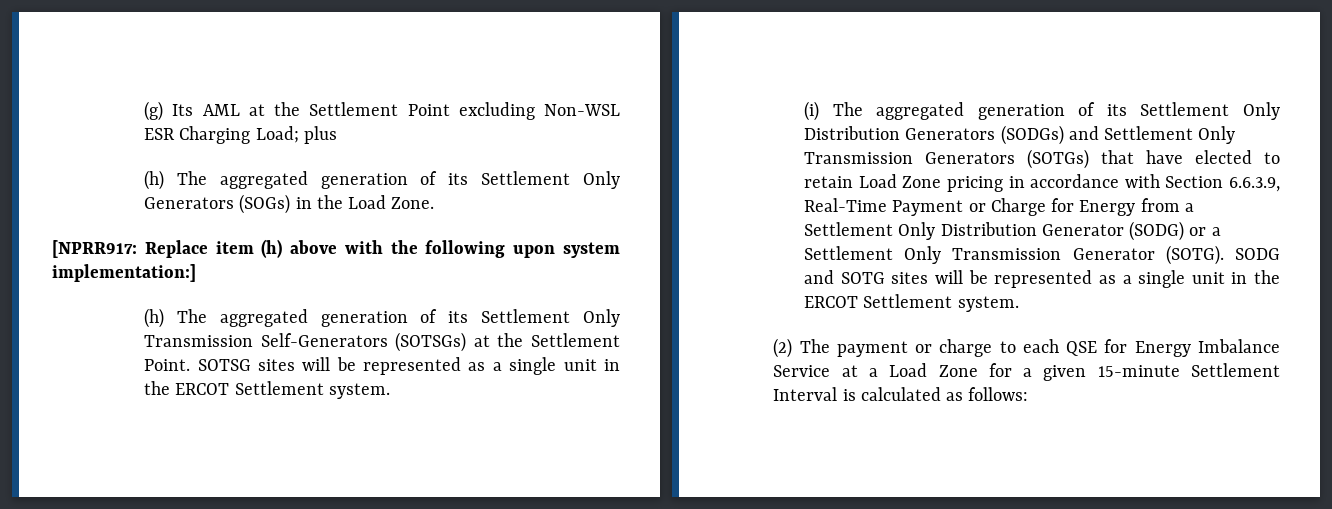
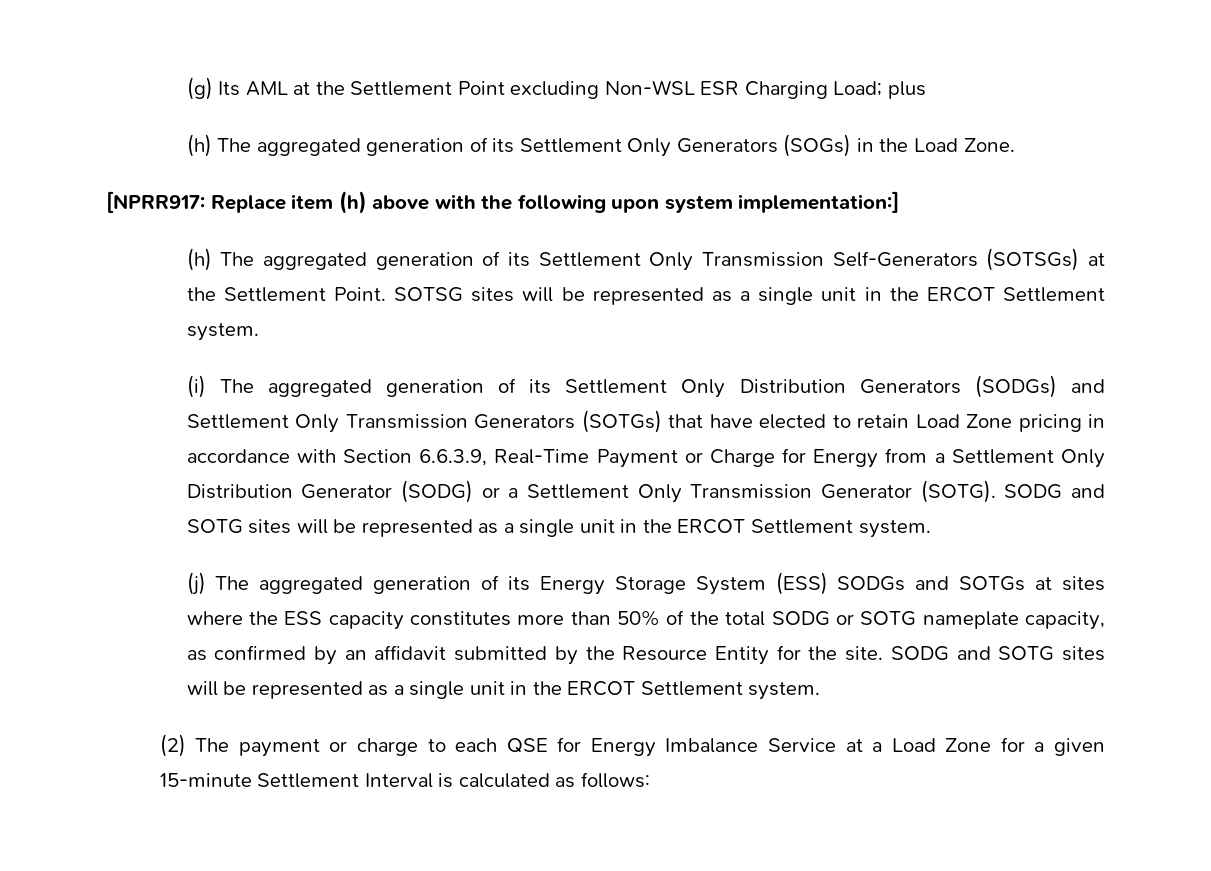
(1019, 304) none -> [186,572,1105,595] [186,610,1106,630] [186,645,1105,665] [186,681,821,700] // (j) The aggregated generation of its Energy Storage System (ESS) SODGs and SOTGs at sites where the ESS capacity constitutes more than 50% of the total SODG or SOTG nameplate capacity, as confirmed by an affidavit submitted by the Resource Entity for the site. SODG and SOTG sites will be represented as a single unit in the ERCOT Settlement system.

